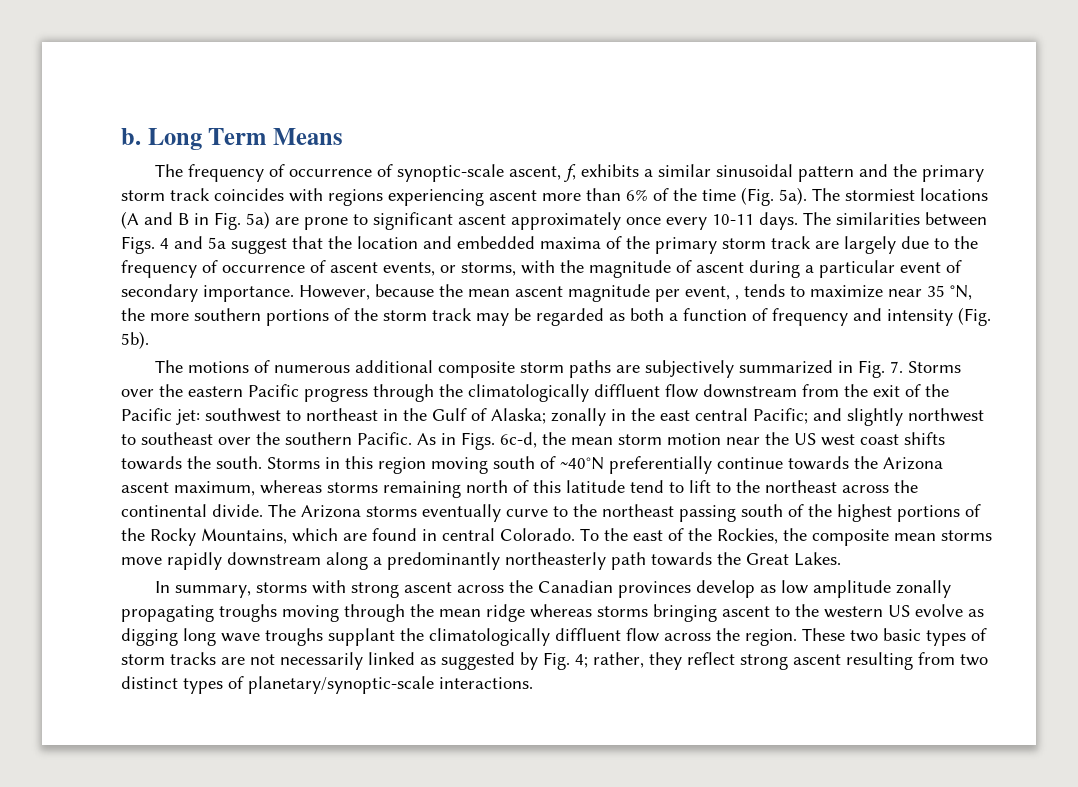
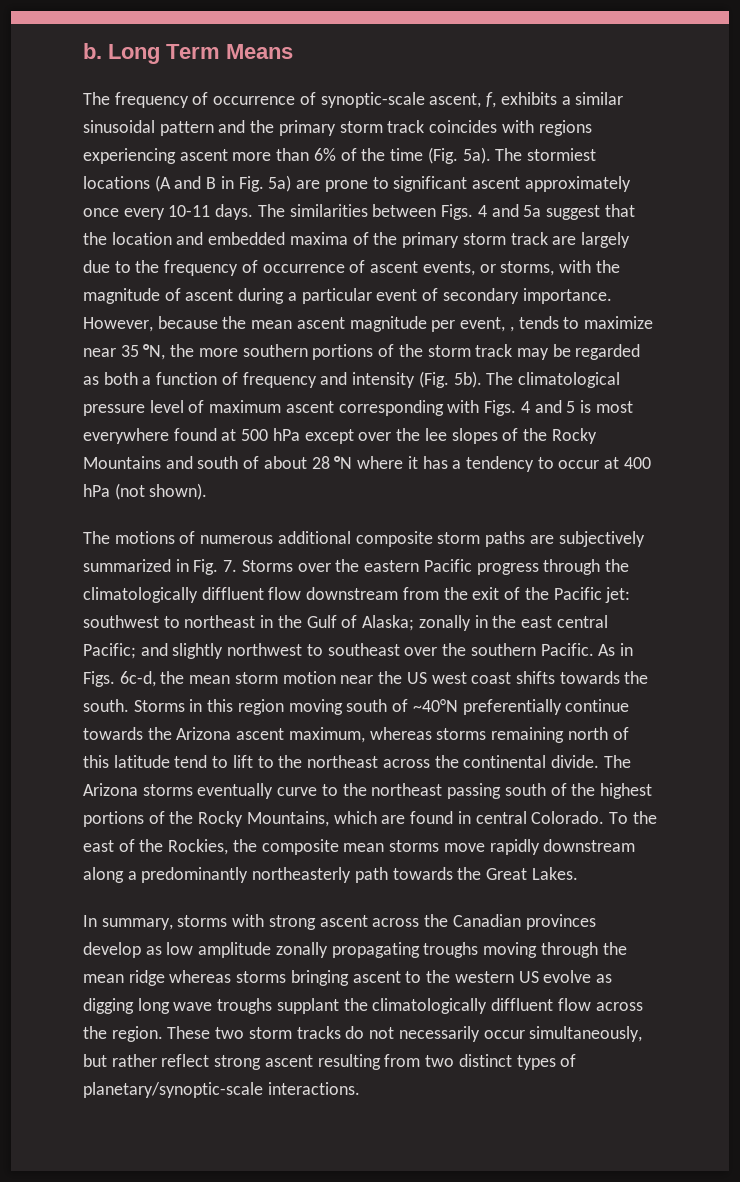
(149, 340) none -> [486,372,620,388] [83,400,633,416] [83,428,597,444] [83,456,651,472] [83,483,208,500] The climatological pressure level of maximum ascent corresponding with Figs. 4 and 5 is most everywhere found at 500 hPa except over the lee slopes of the Rocky Mountains and south of about 28 °N where it has a tendency to occur at 400 hPa (not shown).
[883,628,987,646] basic types of -> (245, 1033) none
[221,657,245,665] are -> [345,1026,365,1039] do
[368,652,682,670] linked as suggested by Fig. 4; rather, they -> [483,1026,643,1042] [83,1054,157,1067] occur simultaneously, but rather

